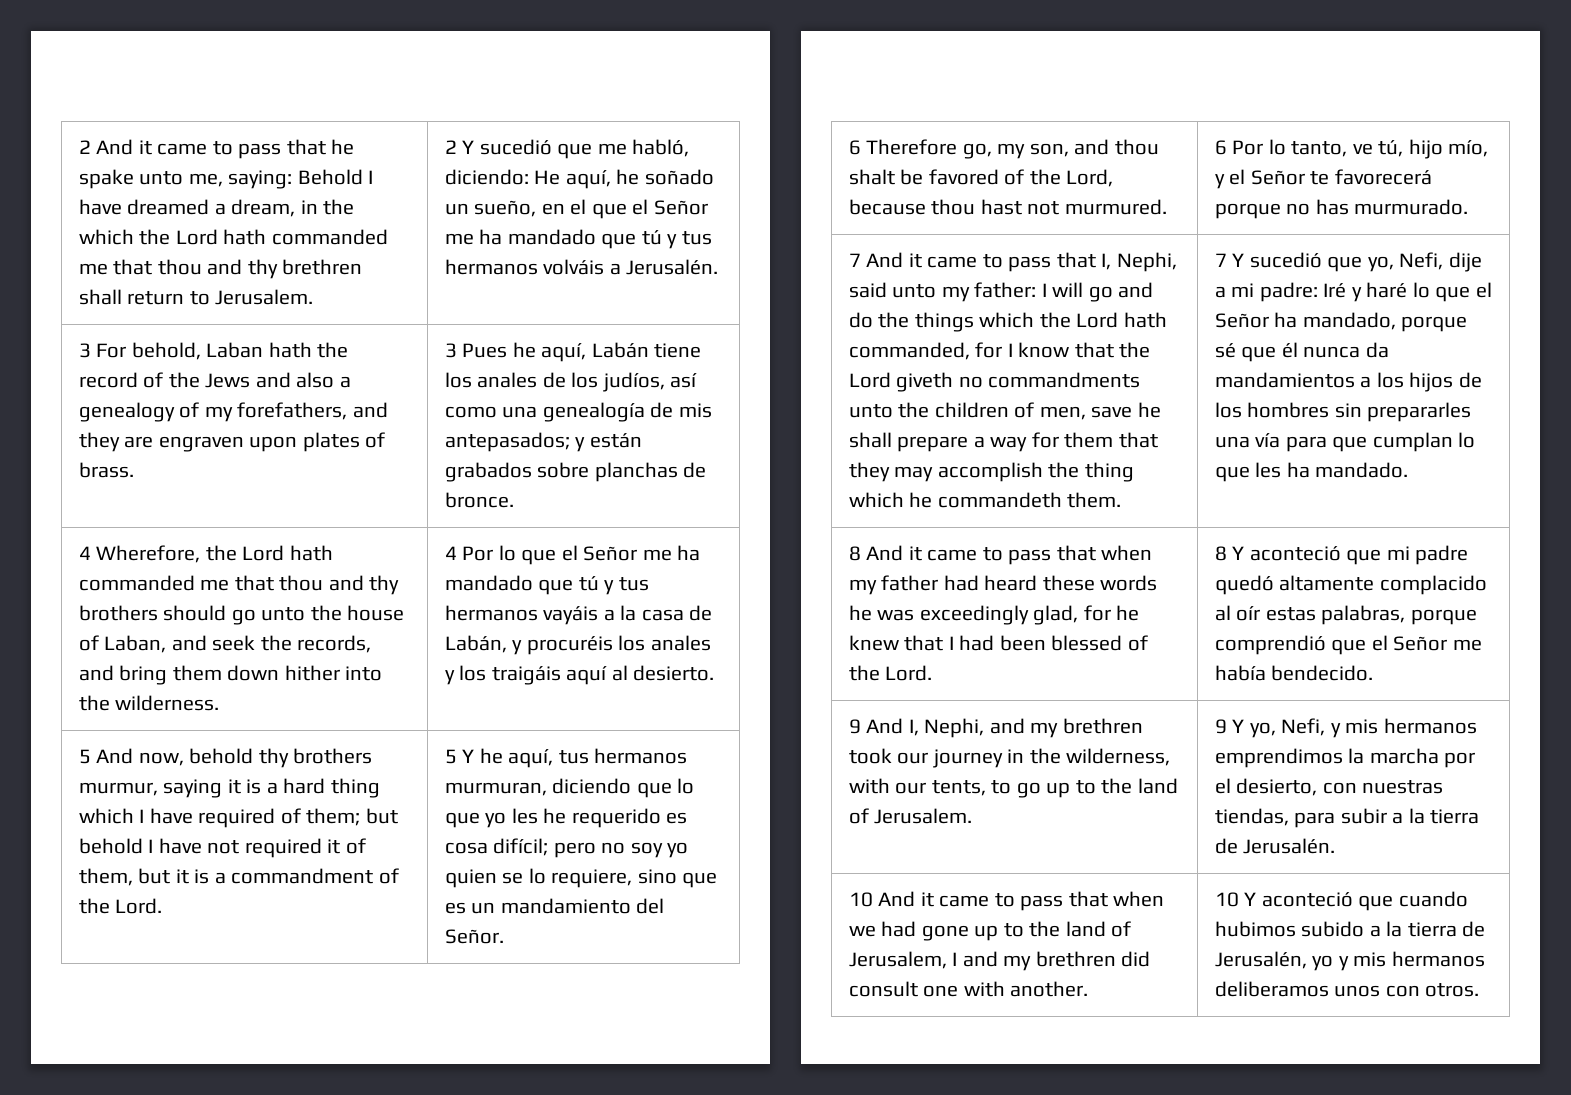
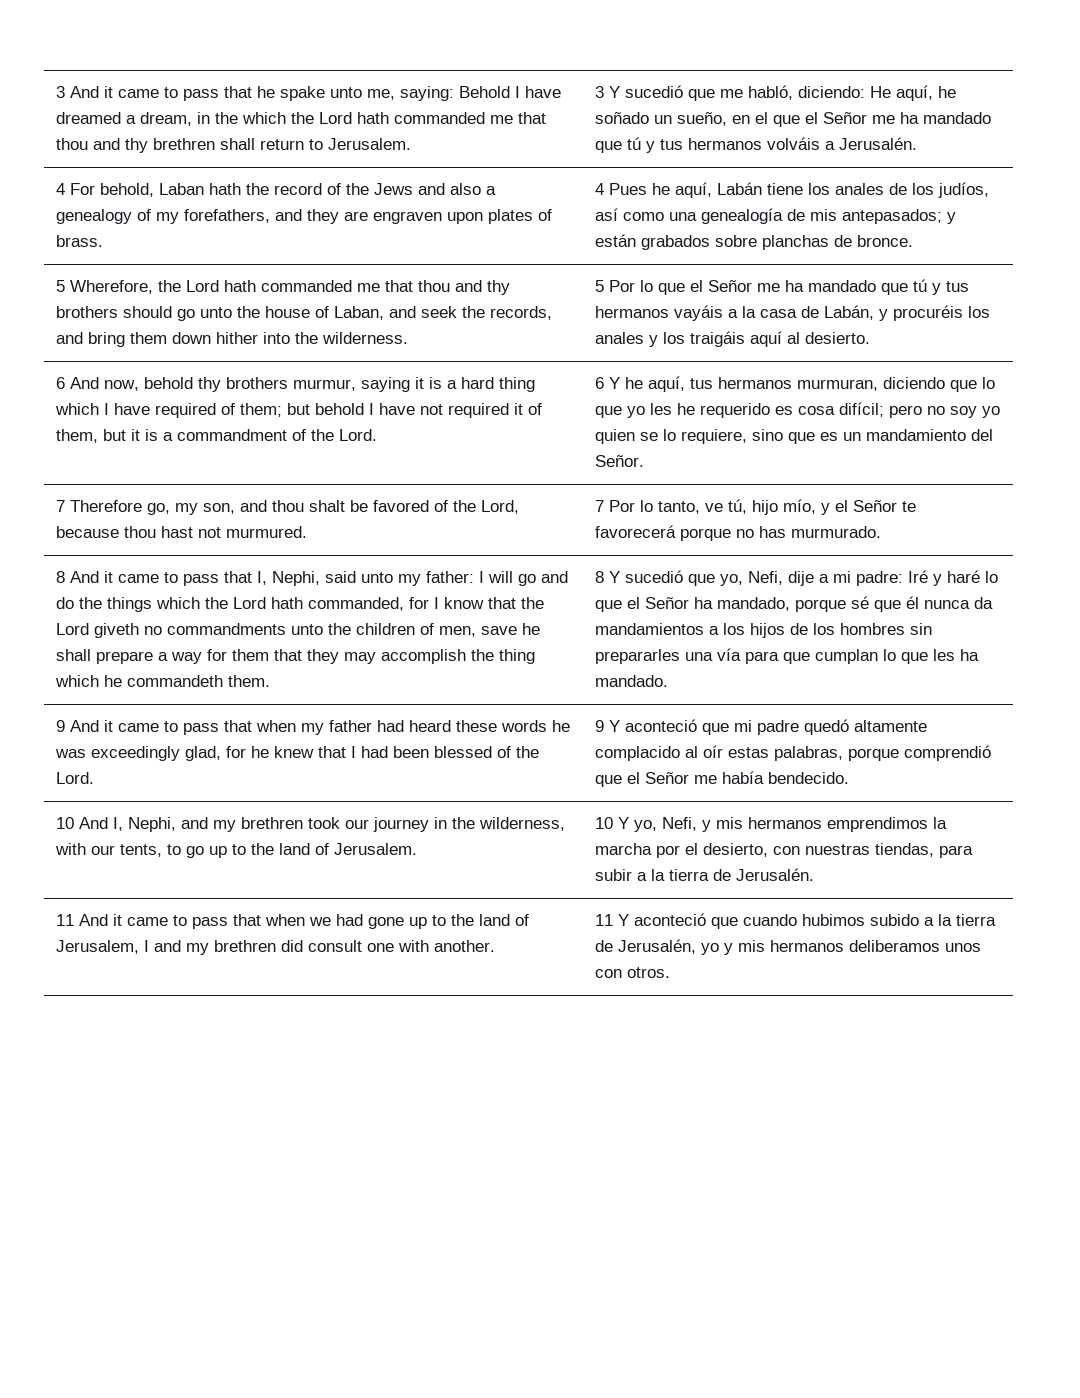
[78,140,91,154] 2 -> [56,86,66,98] 3
[444,140,457,154] 2 -> [595,86,605,98] 3
[78,343,91,358] 3 -> [56,183,66,195] 4
[444,343,457,358] 3 -> [595,183,605,195] 4
[78,546,91,560] 4 -> [56,280,66,292] 5
[444,546,457,560] 4 -> [595,280,605,292] 5
[78,749,91,764] 5 -> [56,377,66,389] 6
[444,749,457,764] 5 -> [595,377,605,389] 6
[848,140,861,155] 6 -> [56,500,66,512] 7
[1214,140,1227,155] 6 -> [595,500,605,512] 7
[848,253,861,267] 7 -> [56,571,66,583] 8
[1214,253,1227,267] 7 -> [595,571,605,583] 8
[848,546,861,561] 8 -> [56,720,66,732] 9
[1214,546,1227,561] 8 -> [595,720,605,732] 9
[848,719,861,734] 9 -> [56,817,75,829] 10
[1214,719,1227,734] 9 -> [595,817,614,829] 10
[848,892,873,907] 10 -> [56,914,75,926] 11
[1214,892,1239,907] 10 -> [595,914,614,926] 11

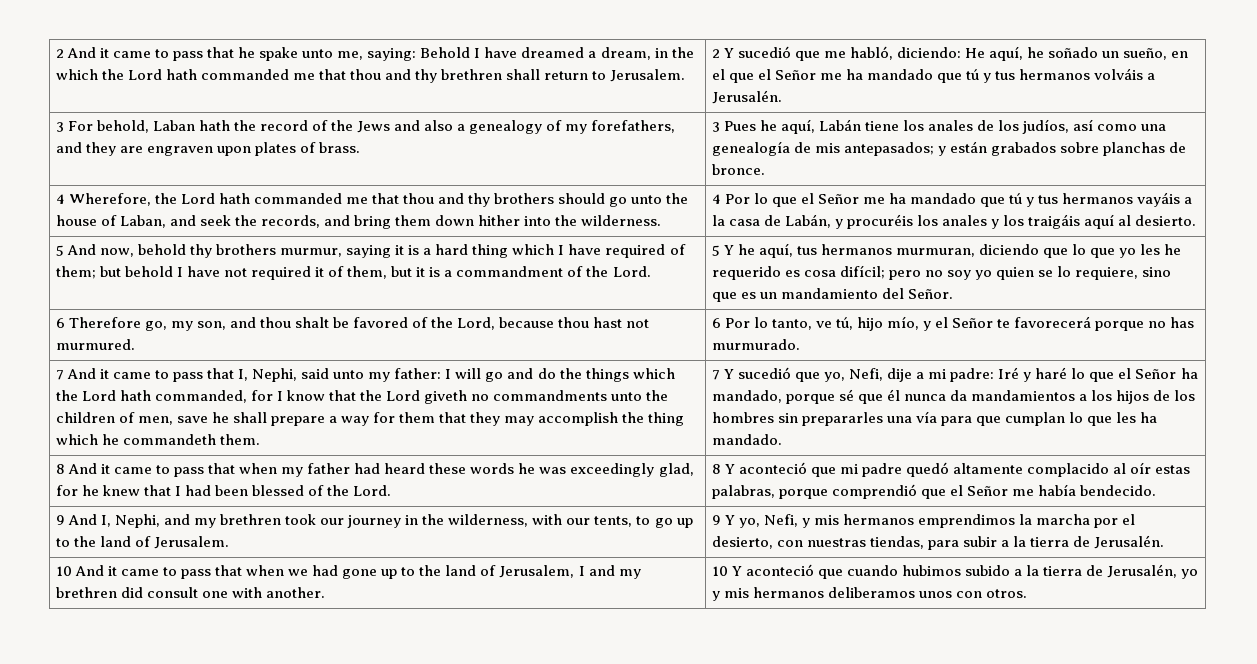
[56,86,66,98] 3 -> [55,49,64,58] 2
[595,86,605,98] 3 -> [711,49,720,58] 2
[56,183,66,195] 4 -> [55,122,64,132] 3
[595,183,605,195] 4 -> [711,122,720,132] 3
[56,280,66,292] 5 -> [55,194,65,204] 4
[595,280,605,292] 5 -> [711,194,721,204] 4
[56,377,66,389] 6 -> [55,245,64,256] 5
[595,377,605,389] 6 -> [711,245,720,256] 5
[56,500,66,512] 7 -> [55,318,65,328] 6
[595,500,605,512] 7 -> [711,318,721,328] 6
[56,571,66,583] 8 -> [55,370,64,380] 7
[595,571,605,583] 8 -> [711,370,720,380] 7
[56,720,66,732] 9 -> [55,464,65,474] 8
[595,720,605,732] 9 -> [711,464,721,474] 8
[56,817,75,829] 10 -> [55,515,65,525] 9
[595,817,614,829] 10 -> [711,515,721,525] 9
[56,914,75,926] 11 -> [55,566,72,576] 10
[595,914,614,926] 11 -> [711,566,728,576] 10

